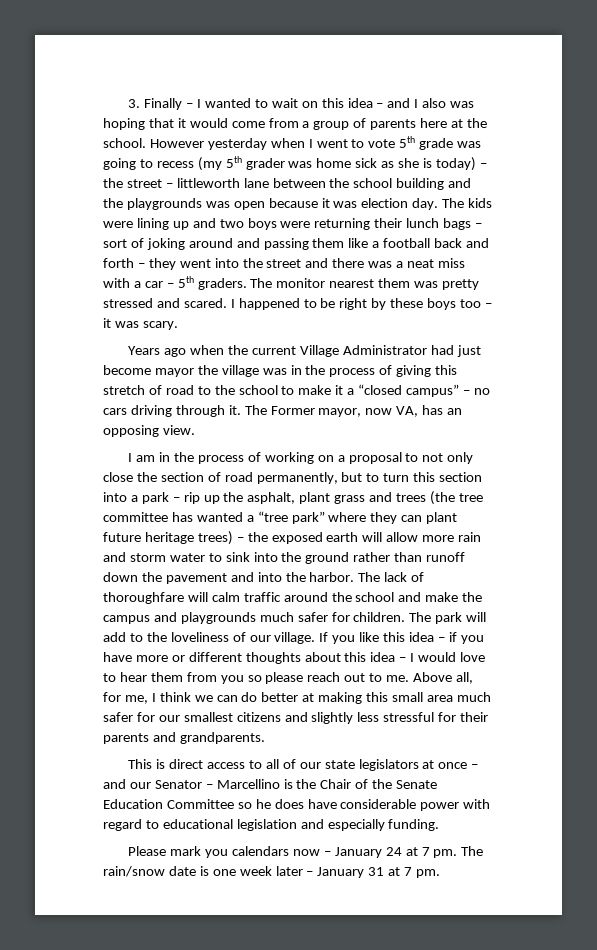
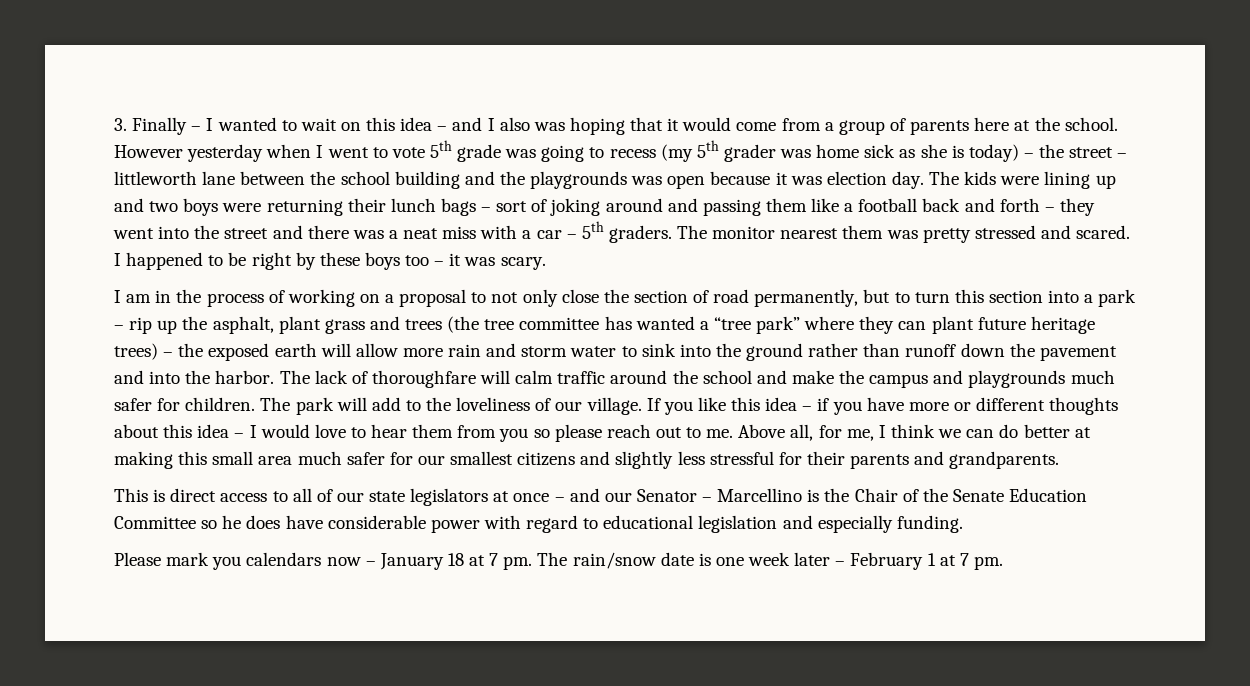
[128,345,481,357] [103,365,458,377] [103,384,490,397] [103,405,463,417] [103,425,195,437] // Years ago when the current Village Administrator had just become mayor the village was in the process of giving this stretch of road to the school to make it a “closed campus” – no cars driving through it. The Former mayor, now VA, has an opposing view. -> (546, 263) none
[385,847,402,856] 24 -> [447,553,464,566] 18
[317,867,385,878] January 31 -> [850,552,936,570] February 1

